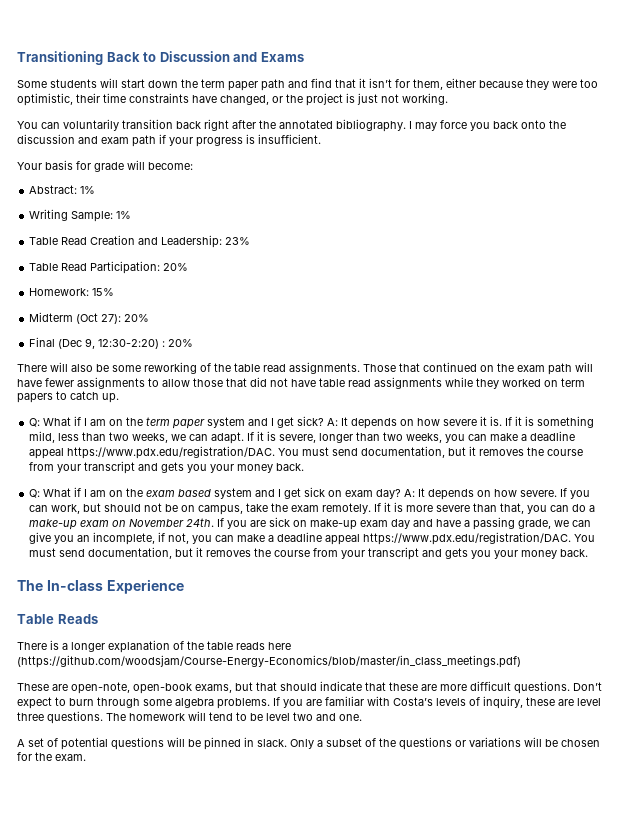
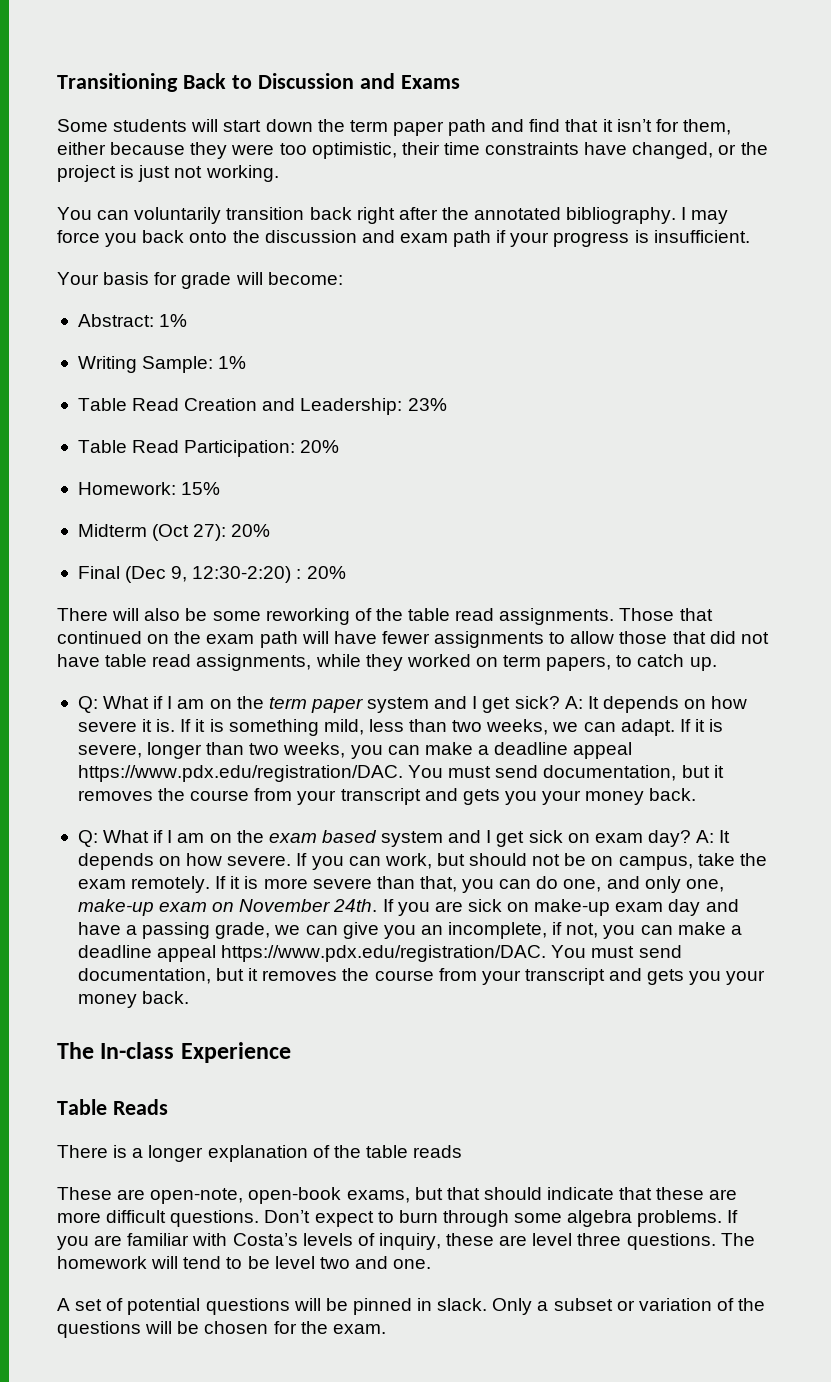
[374,377,442,389] assignments -> [196,654,312,671] assignments,
[17,393,53,403] papers -> [546,656,612,671] papers,
[589,505,596,512] a -> [563,876,724,893] one, and only one,
[268,642,291,650] [17,655,521,668] here (https://github.com/woodsjam/Course-Energy-Economics/blob/master/in_class_meetings.pdf) -> (463, 1151) none
(362, 742) none -> [616,1298,712,1311] or variation
[455,737,521,747] or variations -> (141, 1329) none

